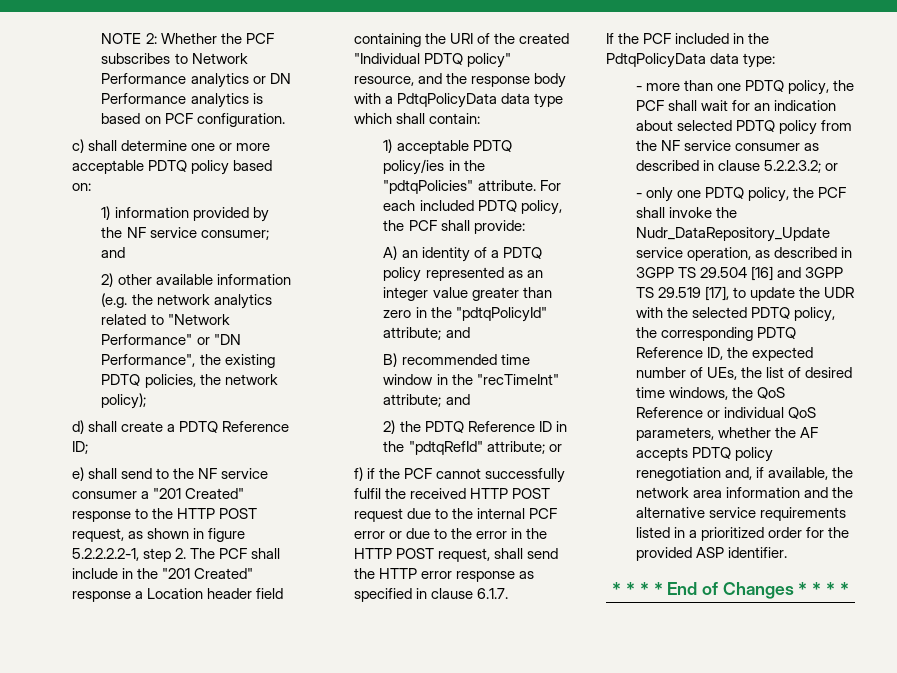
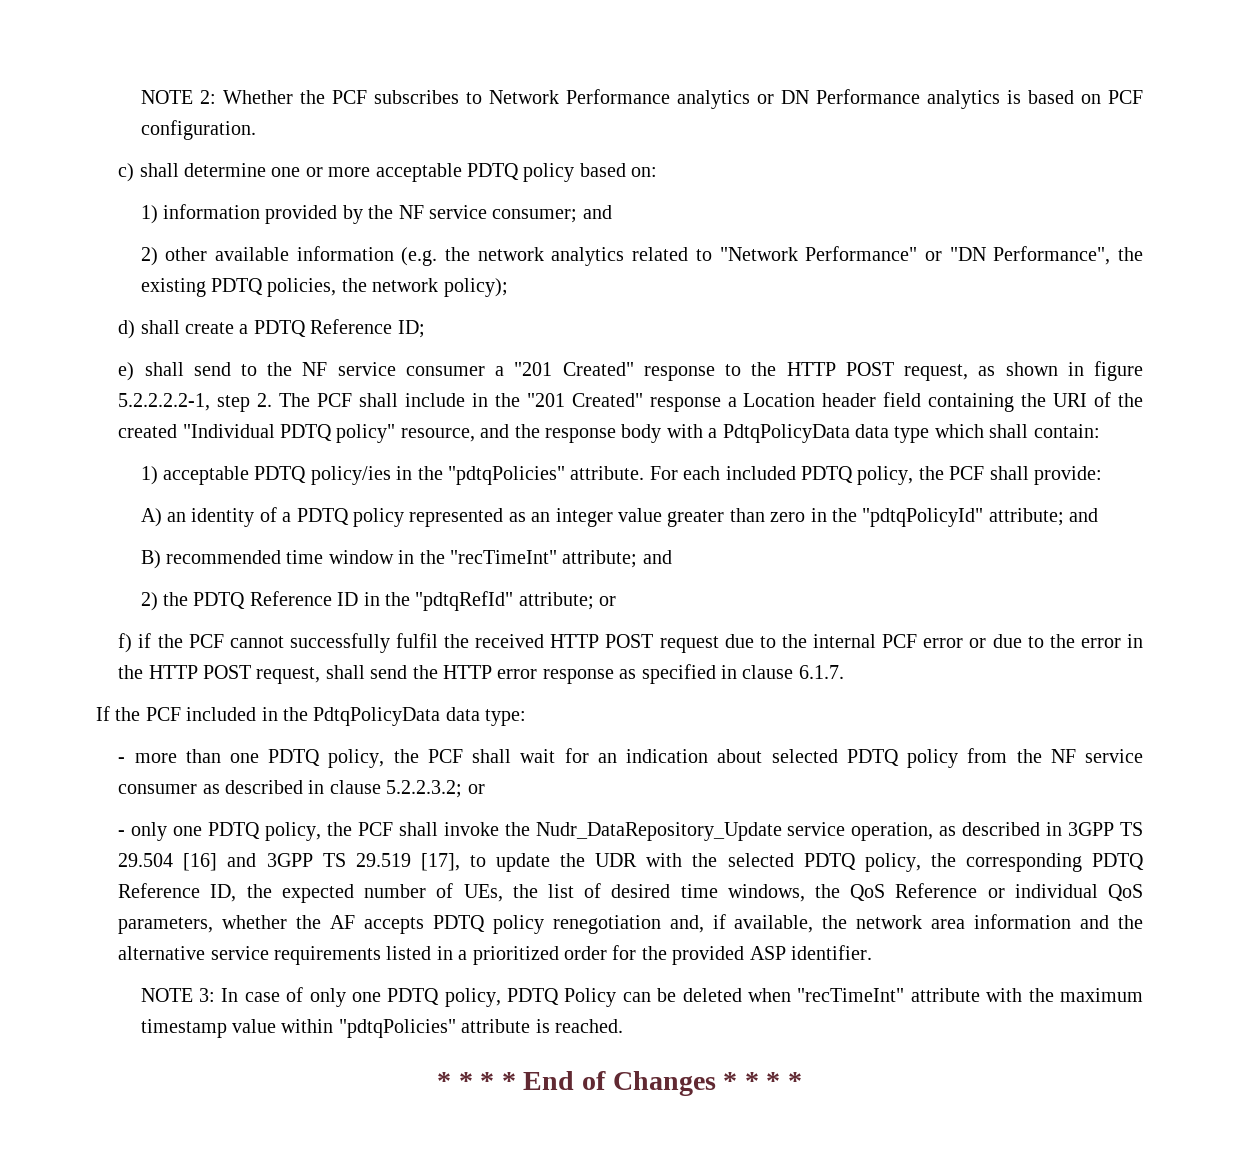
(787, 552) none -> [140,987,1143,1007] [140,1019,623,1038] // NOTE 3: In case of only one PDTQ policy, PDTQ Policy can be deleted when "recTimeInt" attribute with the maximum timestamp value within "pdtqPolicies" attribute is reached.

